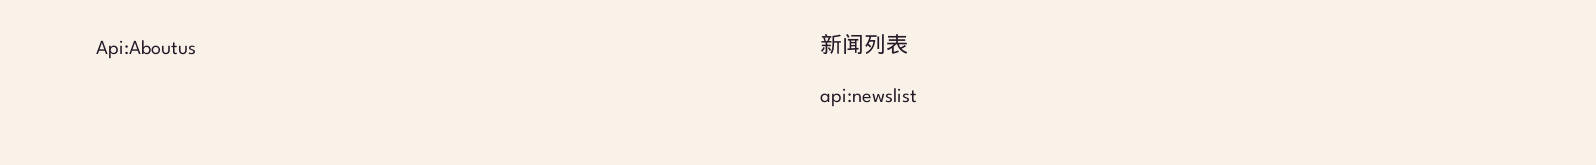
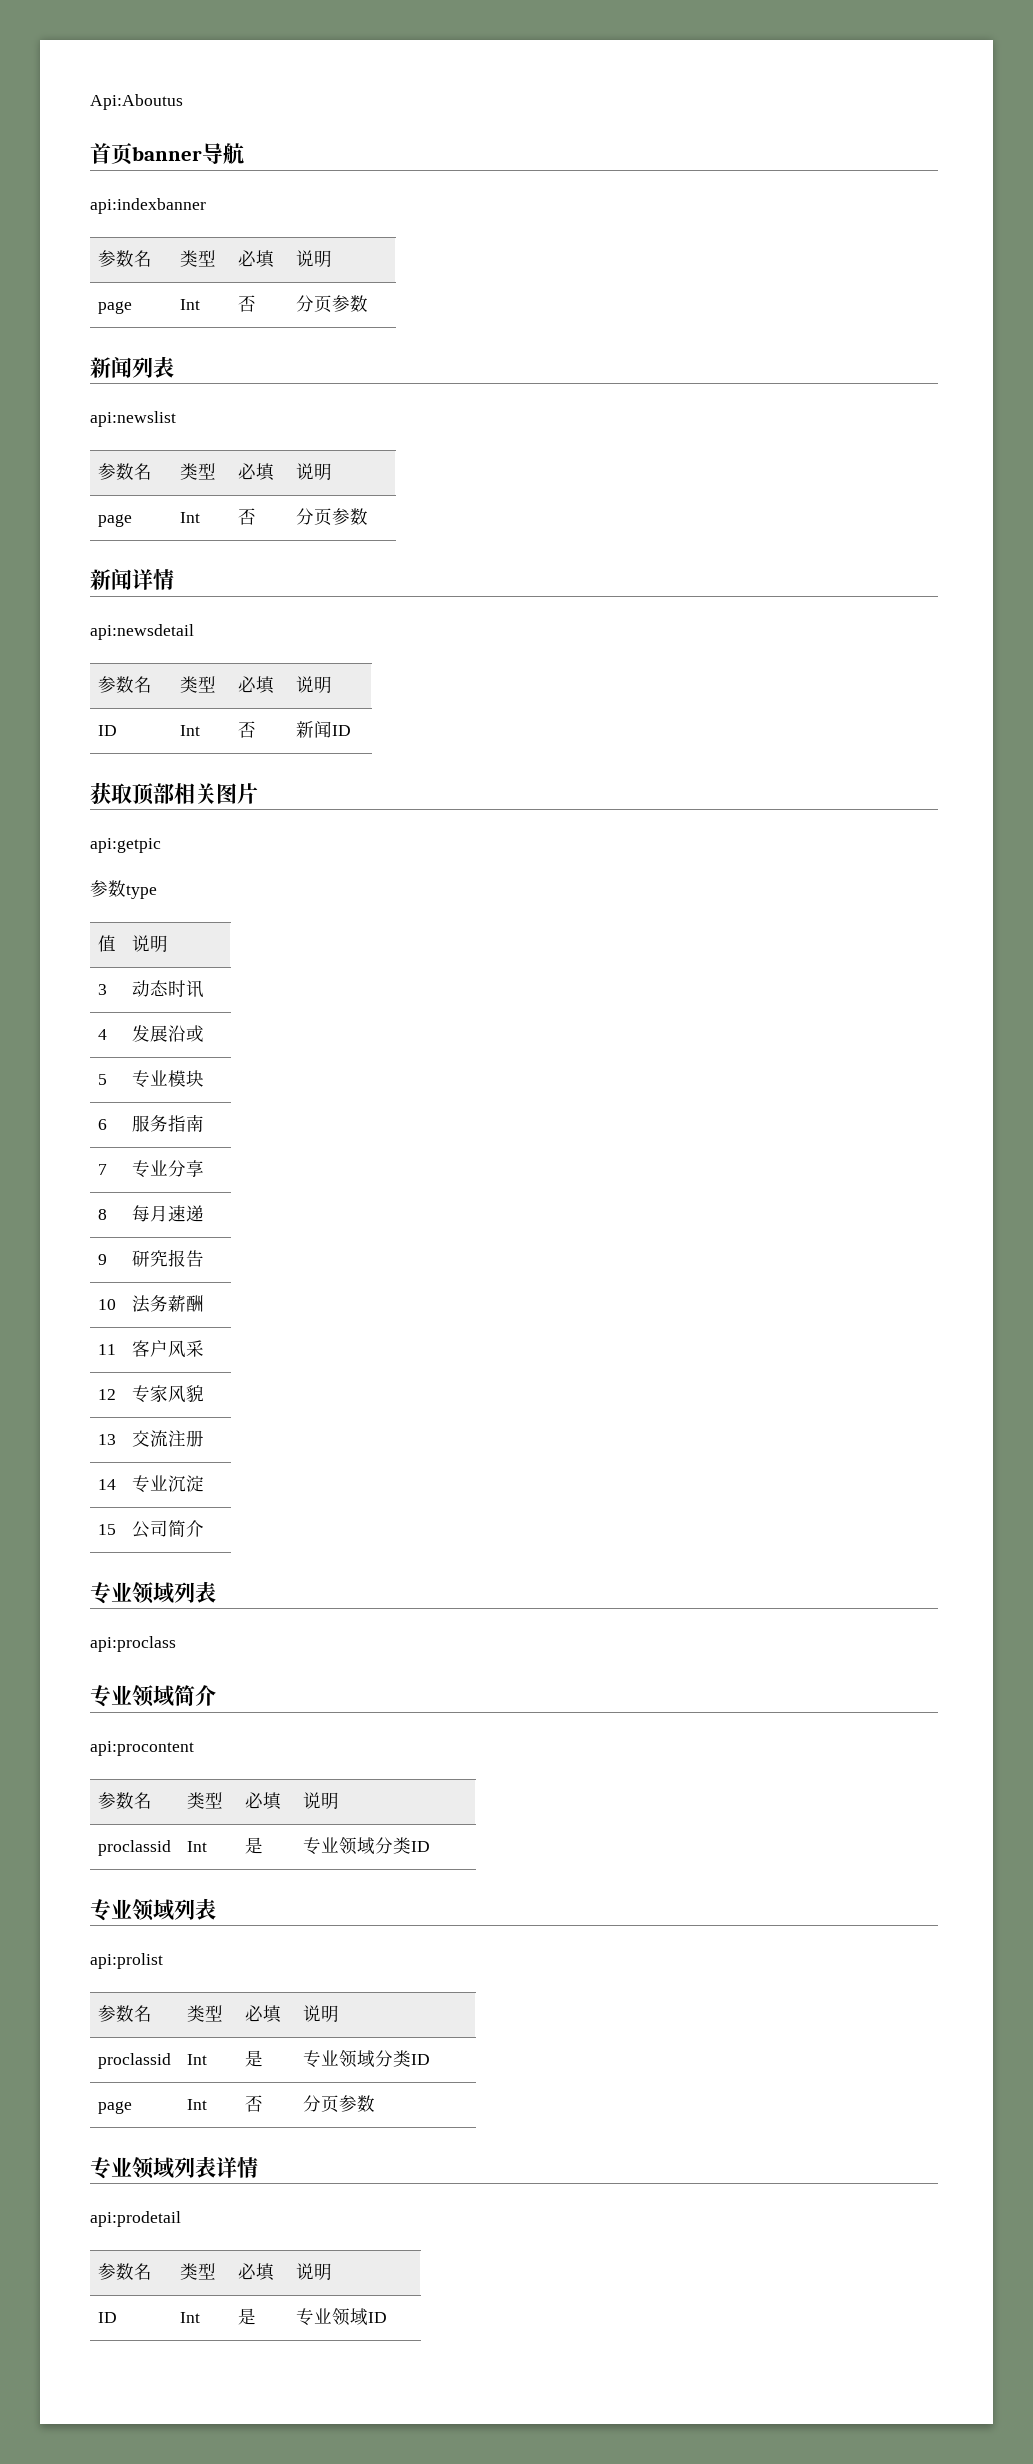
[820,33,908,55] [820,88,917,107] 新闻列表 // api:newslist -> [90,143,244,165] [90,198,206,214] [97,250,152,267] [179,250,216,267] [237,250,275,268] [295,250,332,268] [97,301,132,314] [179,299,200,310] [237,295,256,312] [295,295,368,313] [90,356,174,378] [90,411,176,427] [97,463,152,480] [179,463,216,480] [237,463,275,481] [295,463,332,481] [97,514,132,527] [179,512,200,523] [237,508,256,525] [295,508,368,526] [90,569,174,590] [90,624,194,640] [97,676,152,693] [179,676,216,693] [237,676,275,694] [295,676,332,694] [97,725,117,736] [179,725,200,736] [237,721,256,738] [295,721,351,738] [90,782,258,805] [90,838,161,853] [90,880,157,899] [97,935,116,952] [131,935,168,953] [97,984,107,995] [131,980,204,998] [97,1029,107,1040] [131,1025,204,1042] [97,1074,107,1085] [131,1070,204,1088] [97,1119,107,1130] [131,1115,204,1132] [97,1164,107,1175] [131,1160,204,1178] [97,1209,107,1220] [131,1205,204,1222] [97,1254,107,1265] [131,1249,204,1267] [97,1299,116,1310] [131,1295,204,1313] [97,1344,116,1355] [131,1340,204,1358] [97,1389,116,1400] [131,1385,204,1403] [97,1434,116,1445] [131,1430,204,1447] [97,1479,116,1490] [131,1475,204,1493] [97,1524,116,1535] [131,1520,204,1538] [90,1581,216,1604] [90,1636,176,1652] [90,1685,216,1707] [90,1741,194,1756] [97,1792,152,1809] [186,1792,223,1809] [244,1792,282,1810] [302,1792,339,1810] [97,1840,171,1856] [186,1841,207,1852] [244,1837,263,1854] [302,1837,430,1855] [90,1898,216,1921] [90,1953,163,1969] [97,2005,152,2022] [186,2005,223,2022] [244,2005,282,2023] [302,2005,339,2023] [97,2053,171,2069] [186,2054,207,2065] [244,2050,263,2067] [302,2050,430,2068] [97,2101,132,2114] [186,2099,207,2110] [244,2095,263,2112] [302,2095,375,2113] [90,2156,258,2179] [90,2211,181,2227] [97,2263,152,2280] [179,2263,216,2280] [237,2263,275,2281] [295,2263,332,2281] [97,2312,117,2323] [179,2312,200,2323] [237,2308,256,2325] [295,2308,387,2326] 首页banner导航 // api:indexbanner // 参数名 | 类型 | 必填 | 说明 // page | Int | 否 | 分页参数 // 新闻列表 // api:newslist // 参数名 | 类型 | 必填 | 说明 // page | Int | 否 | 分页参数 // 新闻详情 // api:newsdetail // 参数名 | 类型 | 必填 | 说明 // ID | Int | 否 | 新闻ID // 获取顶部相关图片 // api:getpic // 参数type // 值 | 说明 // 3 | 动态时讯 // 4 | 发展沿或 // 5 | 专业模块 // 6 | 服务指南 // 7 | 专业分享 // 8 | 每月速递 // 9 | 研究报告 // 10 | 法务薪酬 // 11 | 客户风采 // 12 | 专家风貌 // 13 | 交流注册 // 14 | 专业沉淀 // 15 | 公司简介 // 专业领域列表 // api:proclass // 专业领域简介 // api:procontent // 参数名 | 类型 | 必填 | 说明 // proclassid | Int | 是 | 专业领域分类ID // 专业领域列表 // api:prolist // 参数名 | 类型 | 必填 | 说明 // proclassid | Int | 是 | 专业领域分类ID // page | Int | 否 | 分页参数 // 专业领域列表详情 // api:prodetail // 参数名 | 类型 | 必填 | 说明 // ID | Int | 是 | 专业领域ID

